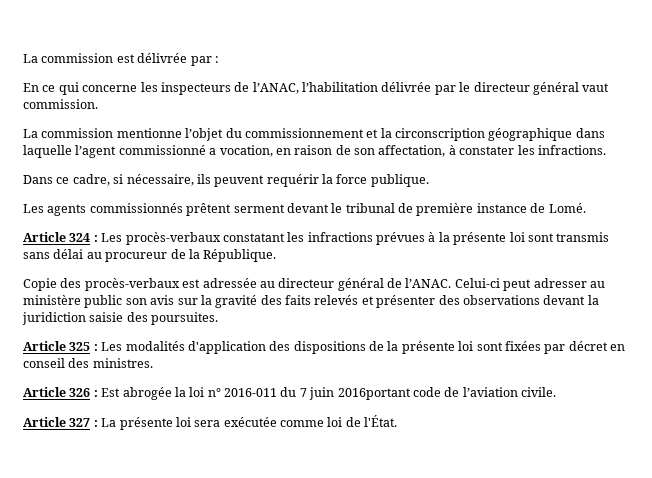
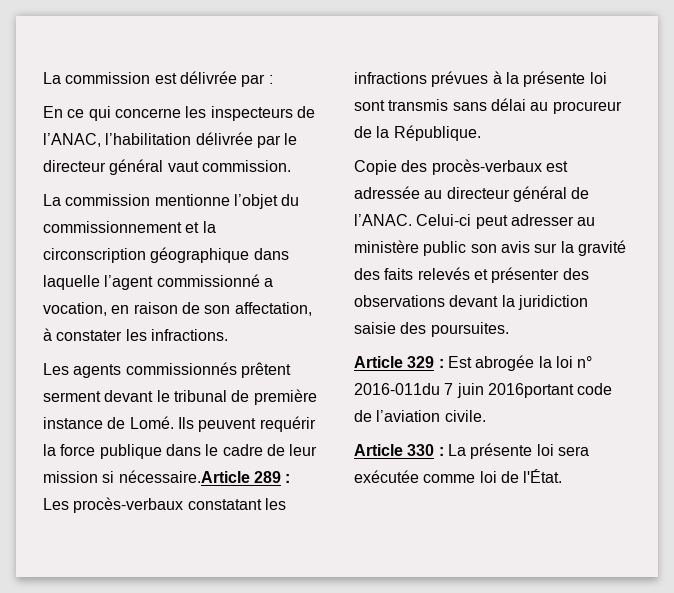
[23,174,429,187] // Dans ce cadre, si nécessaire, ils peuvent requérir la force publique. -> (228, 335) none
[23,232,91,242] // Article 324 -> [177,416,316,432] [43,444,318,459] [43,470,281,483] Ils peuvent requérir la force publique dans le cadre de leur mission si nécessaire.Article 289
[69,341,625,354] [23,358,153,368] [23,387,91,397] 325 : Les modalités d'application des dispositions de la présente loi sont fixées par décret en conseil des ministres. // Article 326 -> [407,356,435,368] 329
[224,387,297,397] 2016-011 du -> [354,383,440,395] 2016-011du
[69,418,91,427] 327 -> [407,444,435,456] 330

